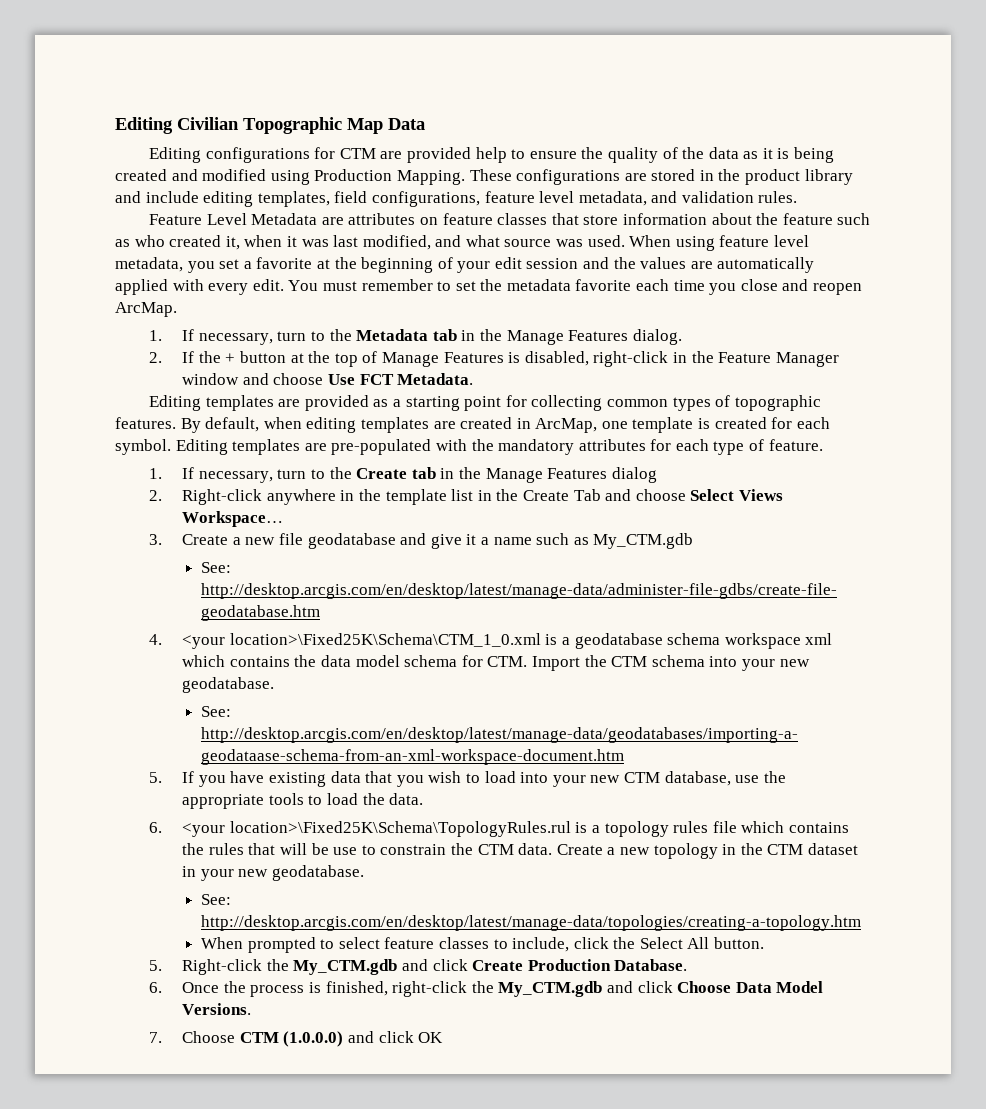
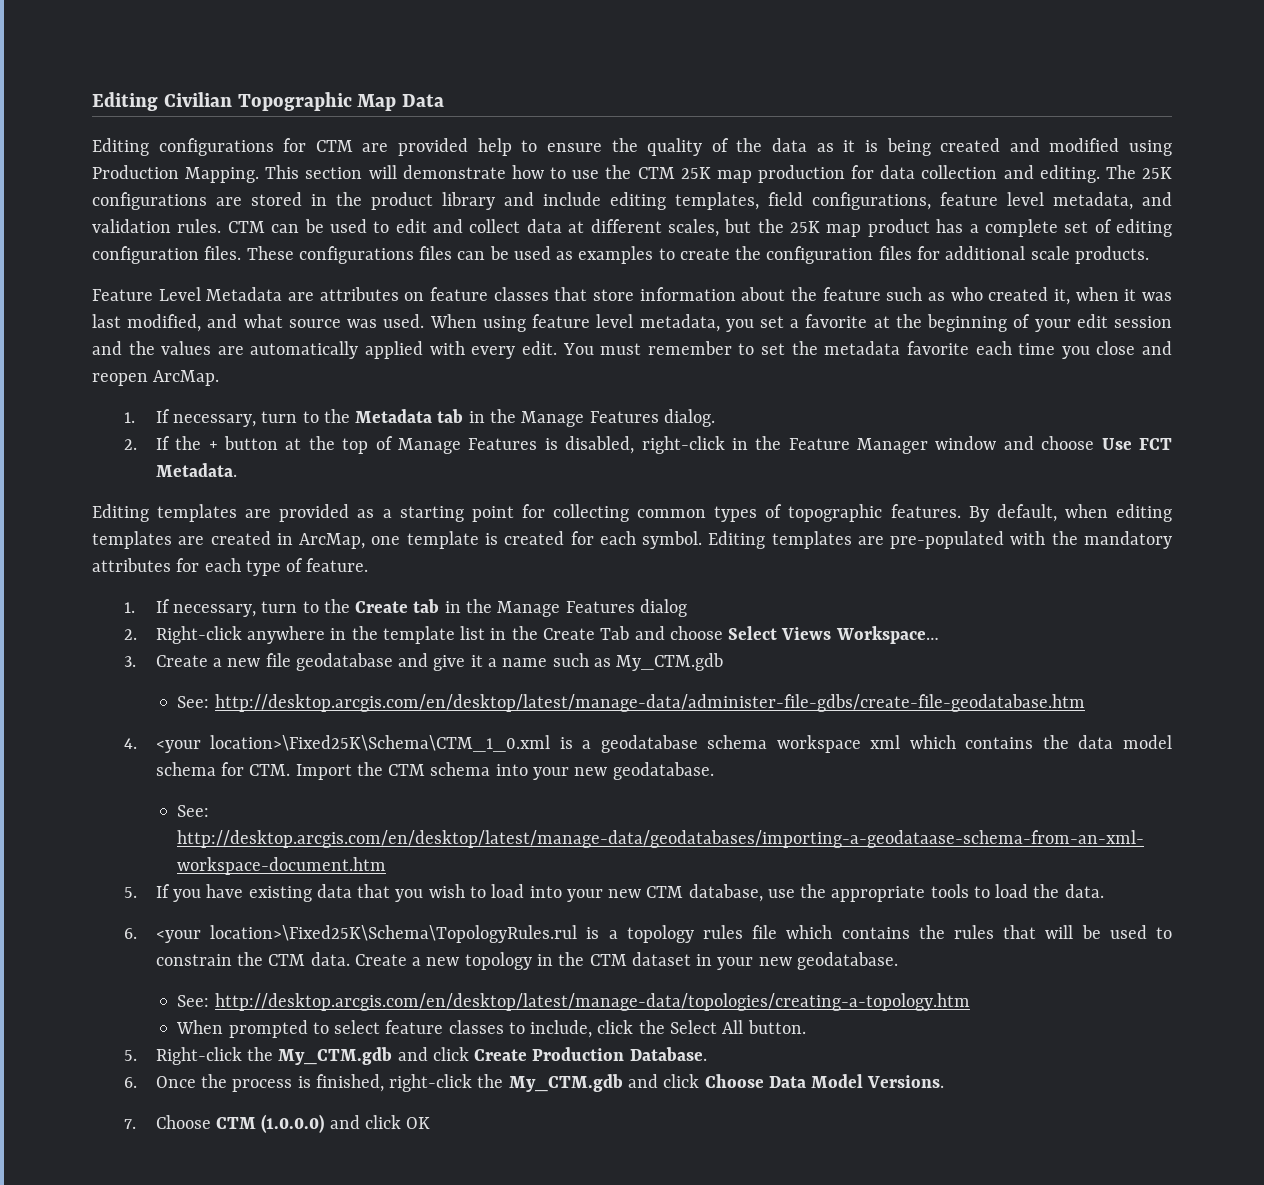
[469,169,512,181] These -> [265,165,1172,183] This section will demonstrate how to use the CTM 25K map production for data collection and editing. The 25K
(798, 197) none -> [227,219,1172,237] [92,246,1149,264] CTM can be used to edit and collect data at different scales, but the 25K map product has a complete set of editing configuration files. These configurations files can be used as examples to create the configuration files for additional scale products.
[333,847,358,855] use -> [1109,925,1147,939] used

